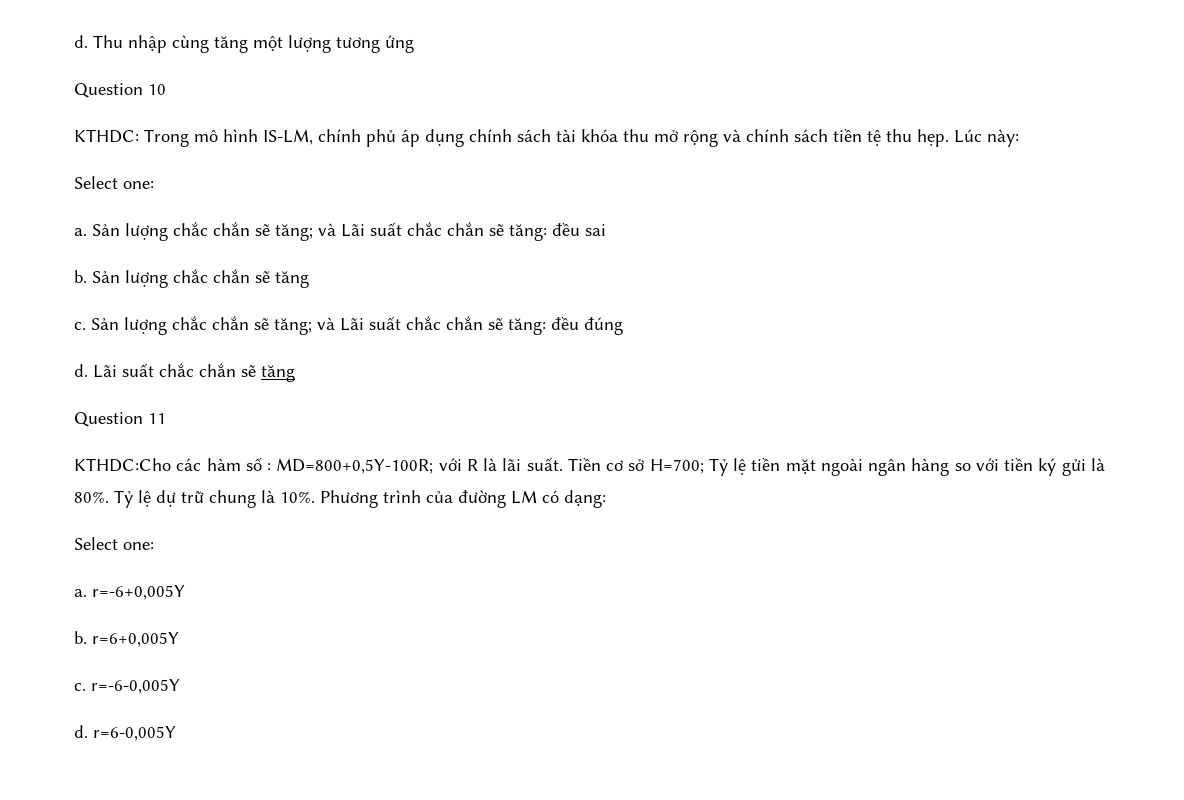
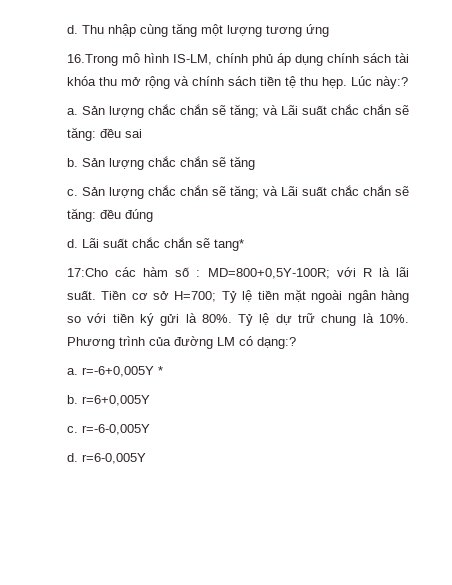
[74,83,166,98] [74,129,189,147] Question 10 // KTHDC: Trong -> [67,54,118,66] 16.Trong
[987,129,1019,147] [74,176,154,189] này: // Select one: -> [376,76,408,89] này:?
[261,365,295,382] [74,412,166,427] [74,458,171,472] tăng // Question 11 // KTHDC:Cho -> [214,239,244,251] [67,268,108,277] tang* // 17:Cho
[564,490,606,508] [74,537,154,550] dạng: // Select one: -> [257,337,296,349] dạng:?
(185, 592) none -> [158,366,163,375] *

